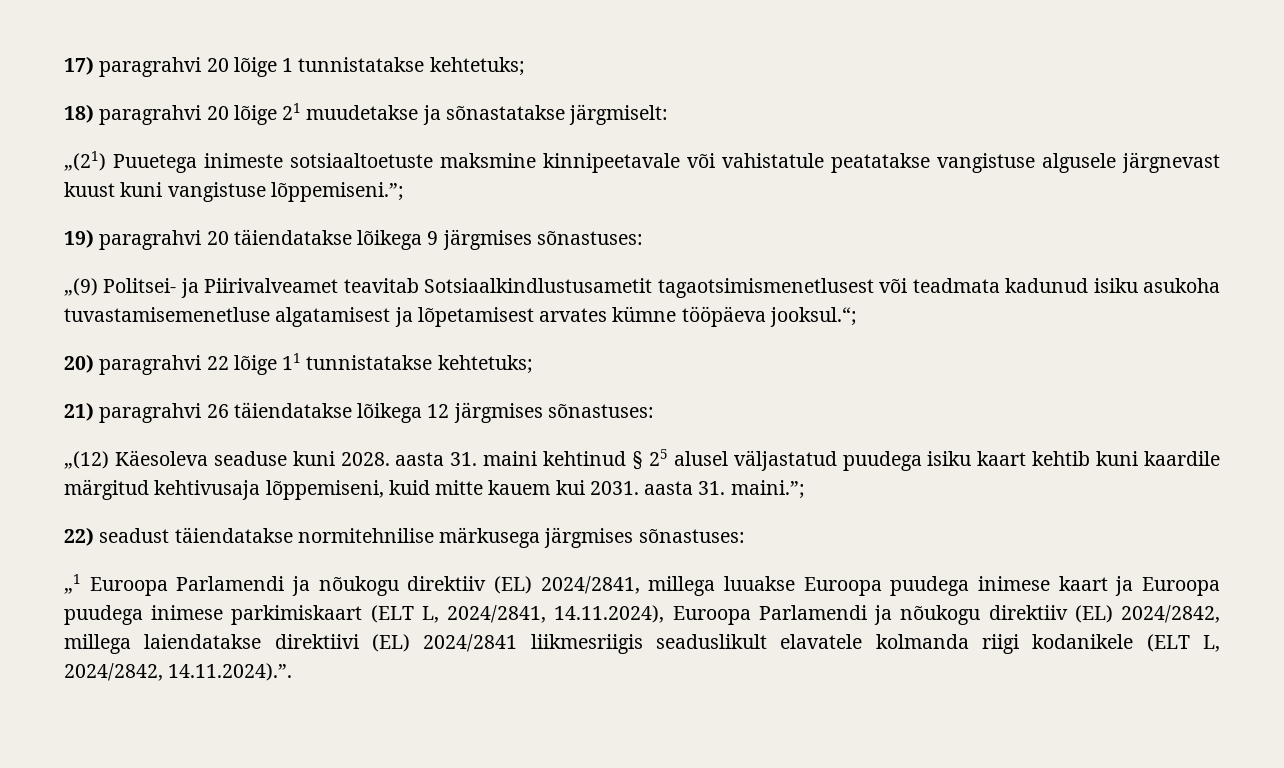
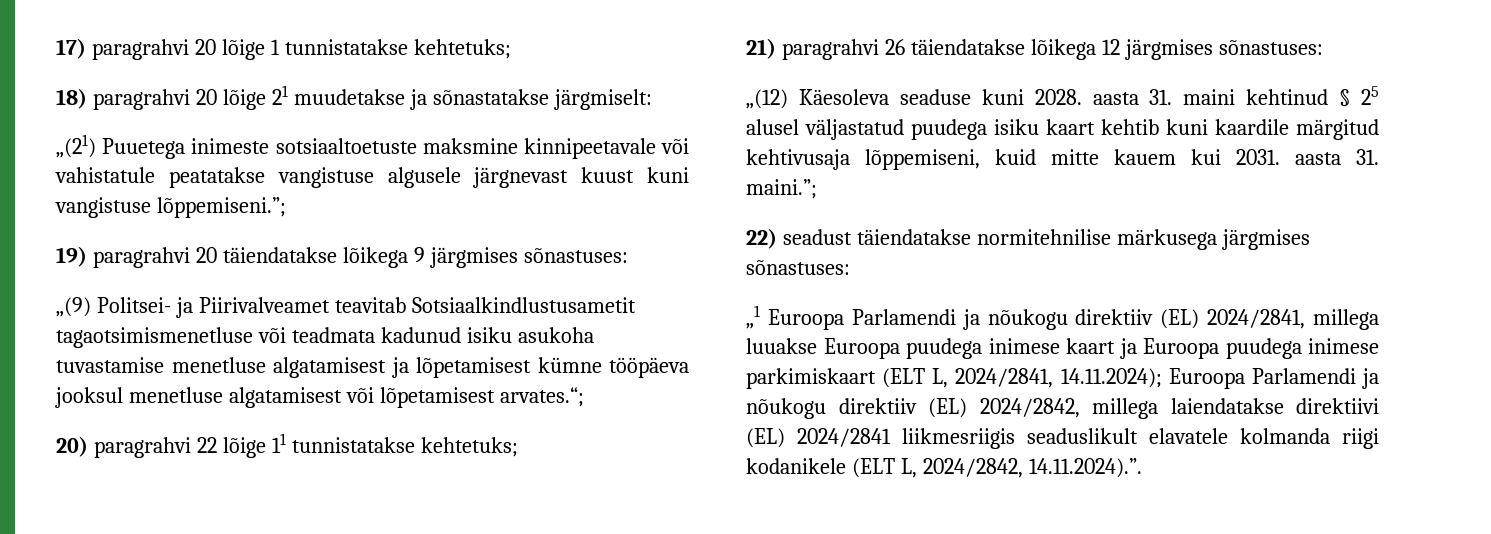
[657,278,874,298] tagaotsimismenetlusest -> [56,327,253,348] tagaotsimismenetluse
[64,307,270,322] tuvastamisemenetluse -> [56,357,266,373] tuvastamise menetluse
[539,308,608,322] arvates -> (531, 367) none
[769,307,857,327] jooksul.“; -> [55,387,584,408] jooksul menetluse algatamisest või lõpetamisest arvates.“;
[554,605,665,623] 14.11.2024), -> [1060,368,1162,388] 14.11.2024);

